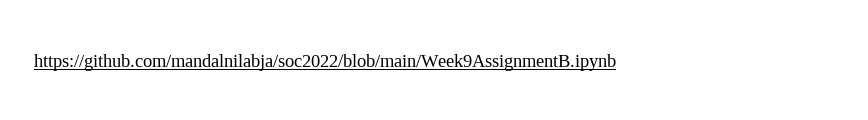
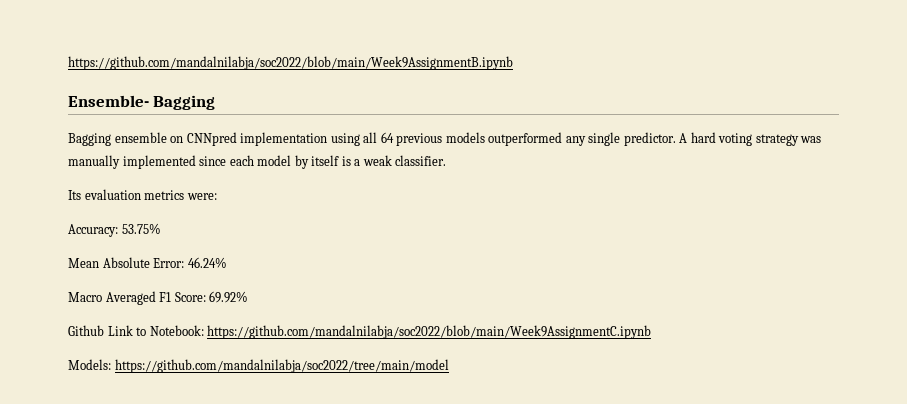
(616, 62) none -> [68,95,216,110] [68,132,822,146] [68,155,447,169] [68,189,217,200] [68,223,161,237] [68,257,227,268] [68,291,249,305] [68,325,652,339] [68,359,449,373] // Ensemble- Bagging // Bagging ensemble on CNNpred implementation using all 64 previous models outperformed any single predictor. A hard voting strategy was manually implemented since each model by itself is a weak classifier. // Its evaluation metrics were: // Accuracy: 53.75% // Mean Absolute Error: 46.24% // Macro Averaged F1 Score: 69.92% // Github Link to Notebook: https://github.com/mandalnilabja/soc2022/blob/main/Week9AssignmentC.ipynb // Models: https://github.com/mandalnilabja/soc2022/tree/main/model

